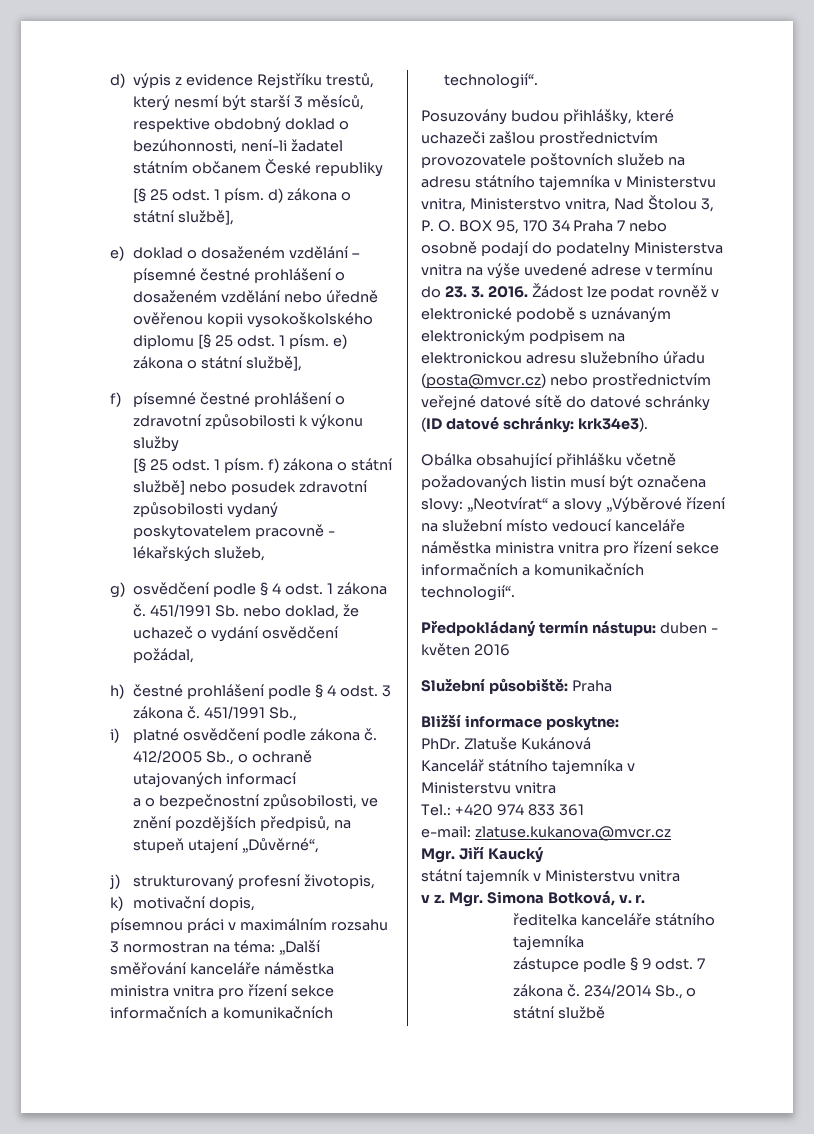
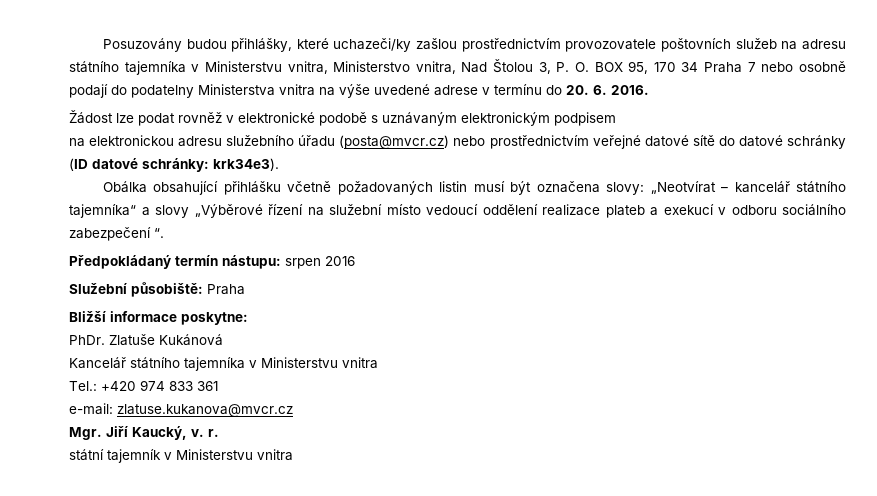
[110,73,374,89] [133,95,364,111] [133,117,349,133] [133,139,344,154] [133,159,383,177] [133,188,351,203] [133,210,235,225] [110,246,360,261] [133,268,345,283] [133,290,378,303] [133,312,374,328] [133,334,347,349] [133,356,302,371] [110,392,345,407] [133,414,363,430] [133,436,180,452] [133,458,392,473] [133,480,367,495] [133,502,279,518] [133,524,336,540] [133,546,266,562] [110,582,387,598] [133,604,359,619] [133,626,338,642] [133,648,195,663] [110,684,391,699] [133,706,297,721] [110,728,377,743] [133,750,312,765] [133,772,297,788] [133,794,378,809] [133,816,351,831] [133,838,320,853] [109,874,376,890] [110,896,256,911] [110,918,388,933] [110,940,320,955] [110,962,334,975] [110,984,334,999] [110,1006,333,1019] [444,73,539,89] d) výpis z evidence Rejstříku trestů, který nesmí být starší 3 měsíců, respektive obdobný doklad o bezúhonnosti, není-li žadatel státním občanem České republiky // [§ 25 odst. 1 písm. d) zákona o státní službě], // e) doklad o dosaženém vzdělání – písemné čestné prohlášení o dosaženém vzdělání nebo úředně ověřenou kopii vysokoškolského diplomu [§ 25 odst. 1 písm. e) zákona o státní službě], // f) písemné čestné prohlášení o zdravotní způsobilosti k výkonu služby // [§ 25 odst. 1 písm. f) zákona o státní službě] nebo posudek zdravotní způsobilosti vydaný poskytovatelem pracovně - lékařských služeb, // g) osvědčení podle § 4 odst. 1 zákona č. 451/1991 Sb. nebo doklad, že uchazeč o vydání osvědčení požádal, // h) čestné prohlášení podle § 4 odst. 3 zákona č. 451/1991 Sb., // i) platné osvědčení podle zákona č. 412/2005 Sb., o ochraně utajovaných informací // a o bezpečnostní způsobilosti, ve znění pozdějších předpisů, na stupeň utajení „Důvěrné“, // j) strukturovaný profesní životopis, // k) motivační dopis, // písemnou práci v maximálním rozsahu 3 normostran na téma: „Další směřování kanceláře náměstka ministra vnitra pro řízení sekce informačních a komunikačních technologií“. // -> (102, 45) none
[421,131,485,144] uchazeči -> [333,38,412,52] uchazeči/ky
[444,286,484,298] 23. 3. -> [566,85,607,95] 20. 6.
(528, 292) none -> (649, 90) //
(604, 337) none -> (616, 119) //
[466,497,548,512] „Neotvírat“ -> [650,181,847,194] [69,204,136,218] „Neotvírat – kancelář státního tajemníka“
[614,519,685,532] [421,541,719,556] [421,563,644,576] [421,585,515,601] kanceláře náměstka ministra vnitra pro řízení sekce informačních a komunikačních technologií“. -> [482,204,846,218] [69,227,164,241] oddělení realizace plateb a exekucí v odboru sociálního zabezpečení “.
[659,622,718,634] [421,643,470,656] duben - květen -> [285,258,321,269] srpen
[487,847,544,863] Kaucký -> [132,426,219,440] Kaucký, v. r.
[421,891,646,907] [512,913,715,926] [512,935,584,950] [512,957,706,972] [512,984,697,999] [512,1006,605,1019] // v z. Mgr. Simona Botková, v. r. // ředitelka kanceláře státního tajemníka // zástupce podle § 9 odst. 7 // zákona č. 234/2014 Sb., o státní službě -> (293, 455) none

